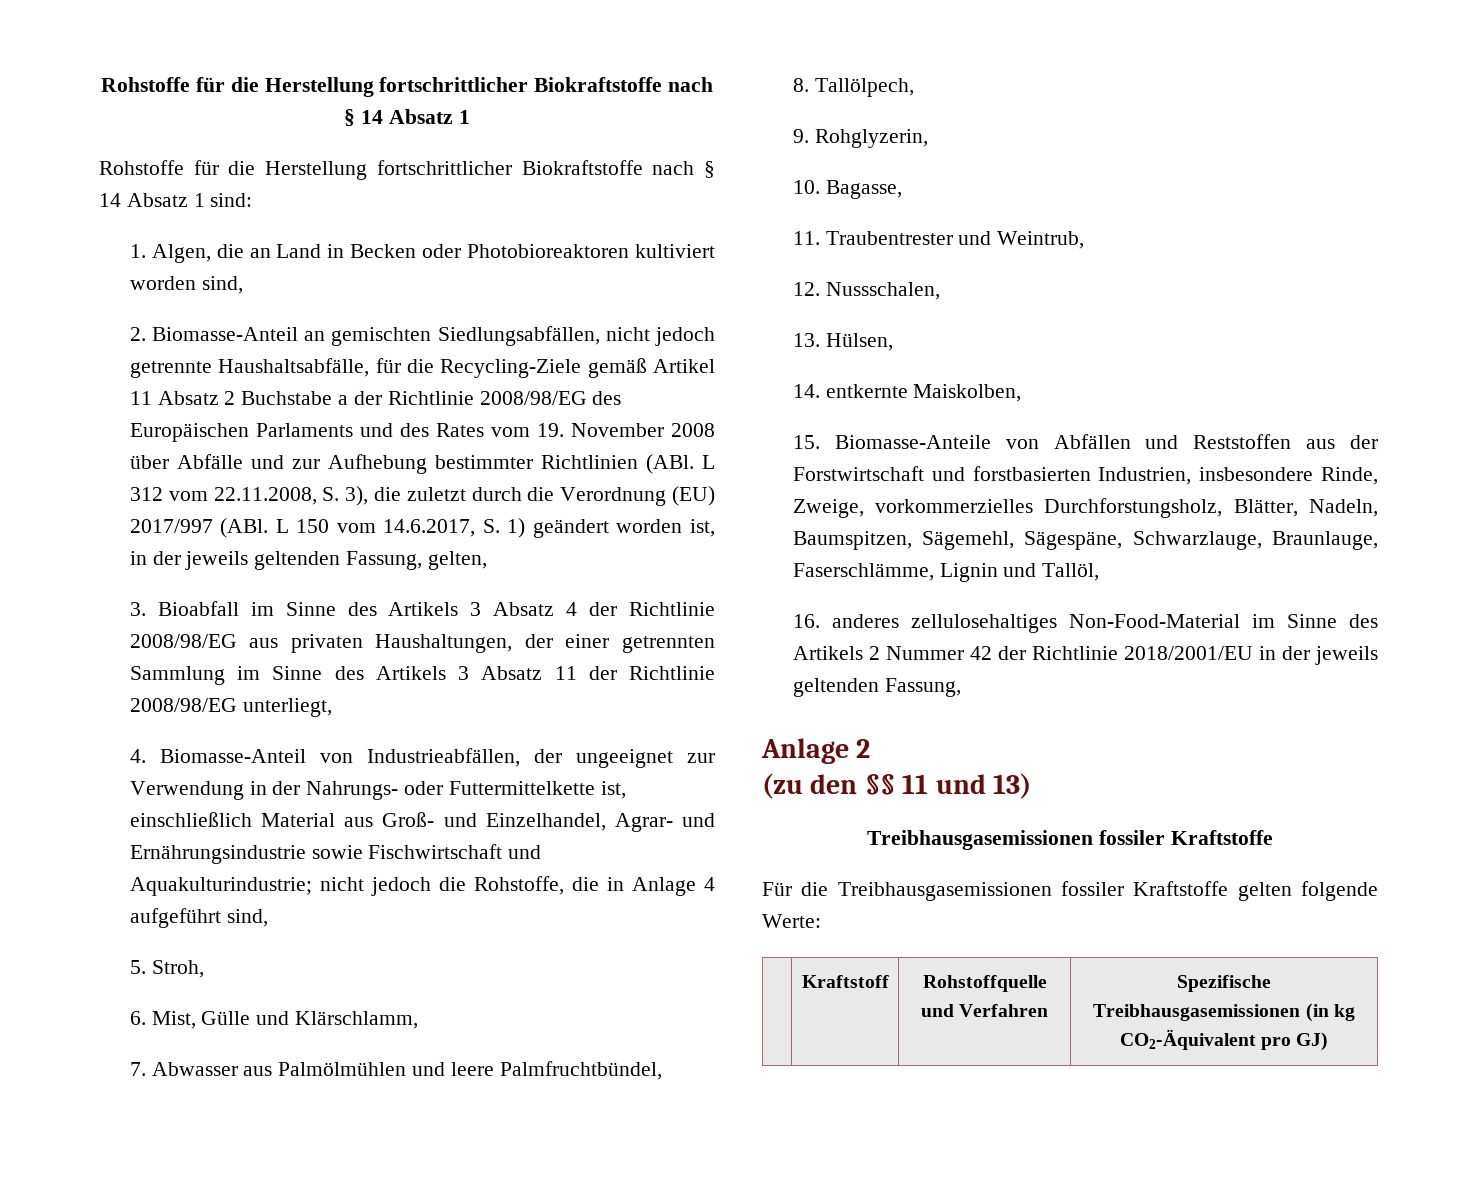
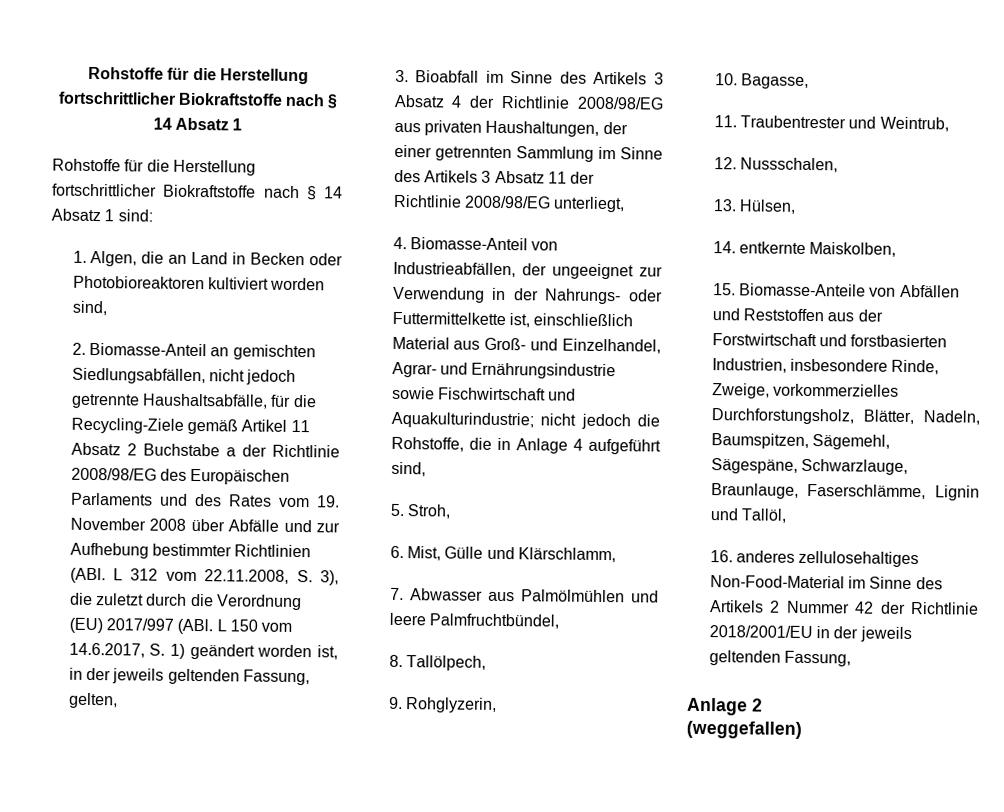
[762,773,1032,799] [867,830,1273,850] [762,881,1378,901] [762,914,821,928] [801,975,889,988] [922,975,1047,992] [920,1004,1049,1017] [1177,975,1271,992] [1093,1003,1355,1022] [1119,1029,1329,1051] (zu den §§ 11 und 13) // Treibhausgasemissionen fossiler Kraftstoffe // Für die Treibhausgasemissionen fossiler Kraftstoffe gelten folgende Werte: // | Kraftstoff | Rohstoffquelle und Verfahren | Spezifische Treibhausgasemissionen (in kg CO2-Äquivalent pro GJ) -> [686,720,802,739] (weggefallen)

